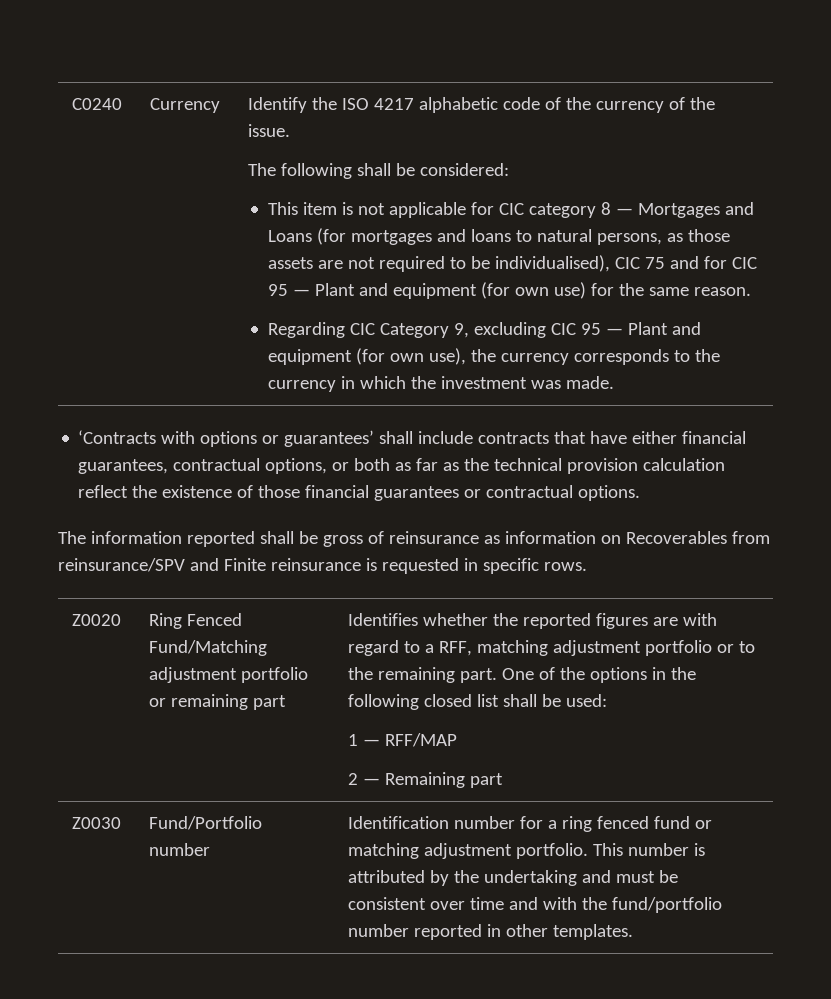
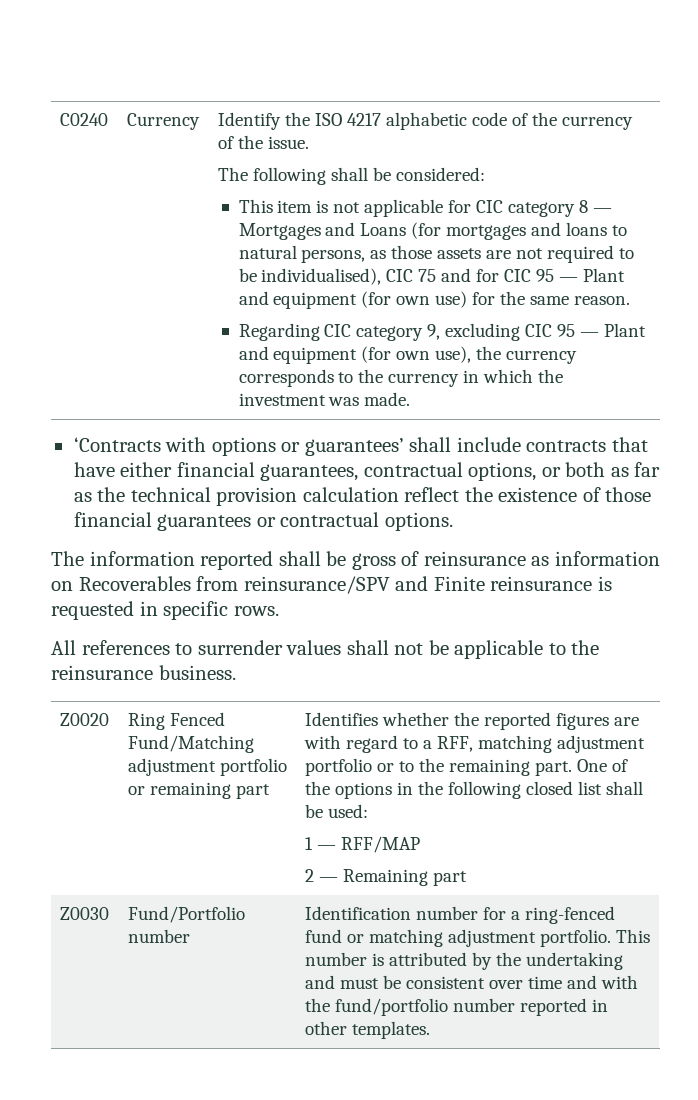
[379,323,449,338] Category -> [356,326,424,341] category
(587, 566) none -> [51,640,600,659] [51,665,236,680] // All references to surrender values shall not be applicable to the reinsurance business.
[561,816,649,832] ring fenced -> [525,906,616,924] ring-fenced

